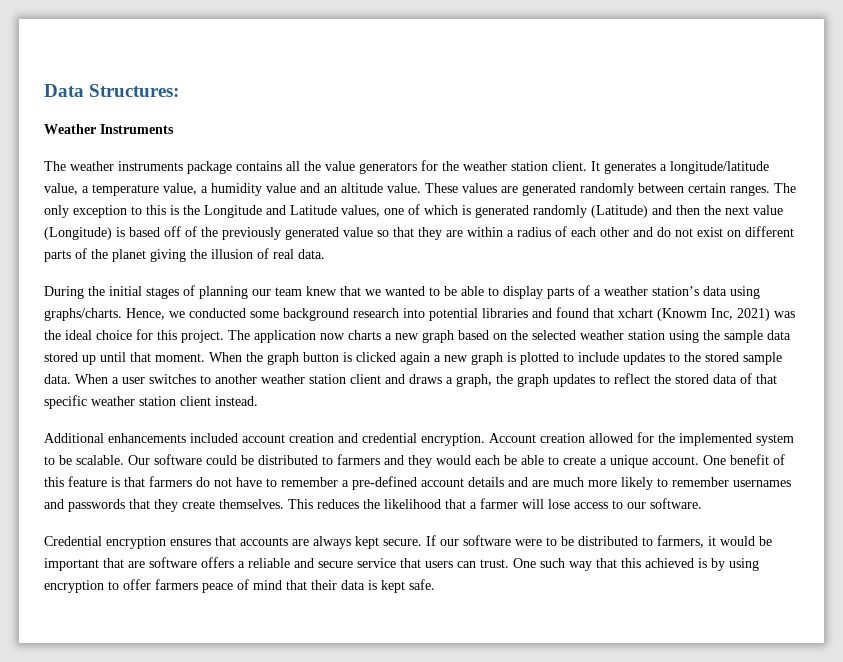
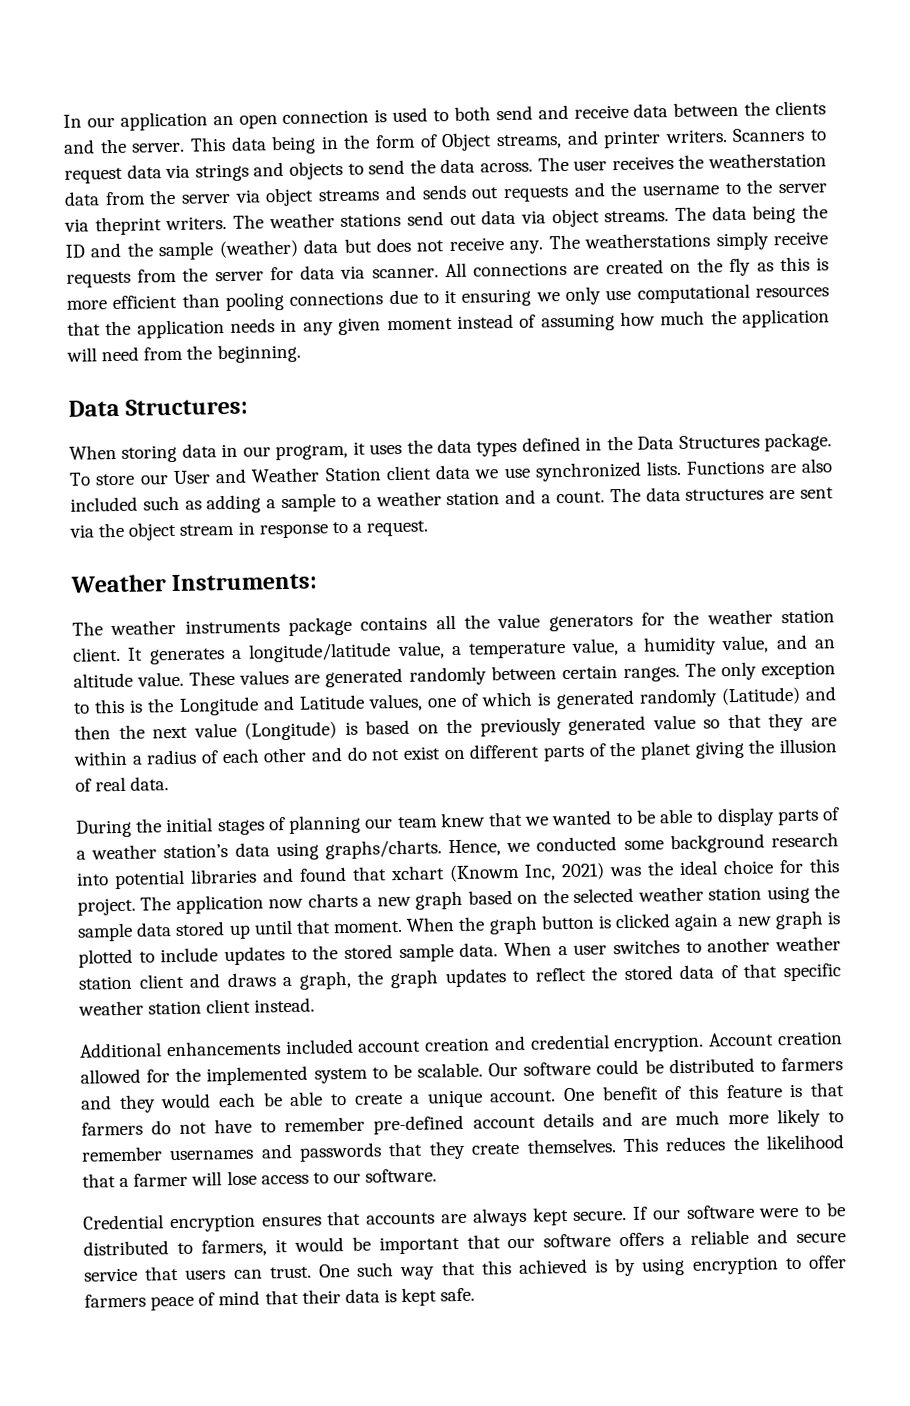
[44,84,180,97] [44,124,174,134] Data Structures: // Weather Instruments -> [63,100,826,131] [63,127,827,155] [64,152,828,184] [64,179,827,207] [64,204,828,236] [65,231,829,261] [66,256,830,288] [66,283,829,312] [67,308,830,339] [66,343,301,364] [68,397,249,417] [69,432,832,463] [69,458,832,486] [70,486,835,514] [69,520,430,541] [70,572,318,593] In our application an open connection is used to both send and receive data between the clients and the server. This data being in the form of Object streams, and printer writers. Scanners to request data via strings and objects to send the data across. The user receives the weatherstation data from the server via object streams and sends out requests and the username to the server via theprint writers. The weather stations send out data via object streams. The data being the ID and the sample (weather) data but does not receive any. The weatherstations simply receive requests from the server for data via scanner. All connections are created on the fly as this is more efficient than pooling connections due to it ensuring we only use computational resources that the application needs in any given moment instead of assuming how much the application will need from the beginning. // Data Structures: // When storing data in our program, it uses the data types defined in the Data Structures package. To store our User and Weather Station client data we use synchronized lists. Functions are also included such as adding a sample to a weather station and a count. The data structures are sent via the object stream in response to a request. // Weather Instruments:
[266,183,296,193] value -> [721,635,770,654] value,
[164,226,197,237] off of -> [417,724,439,734] on
[342,480,349,487] a -> (366, 1124) none
[128,561,145,568] are -> [507,1237,536,1249] our

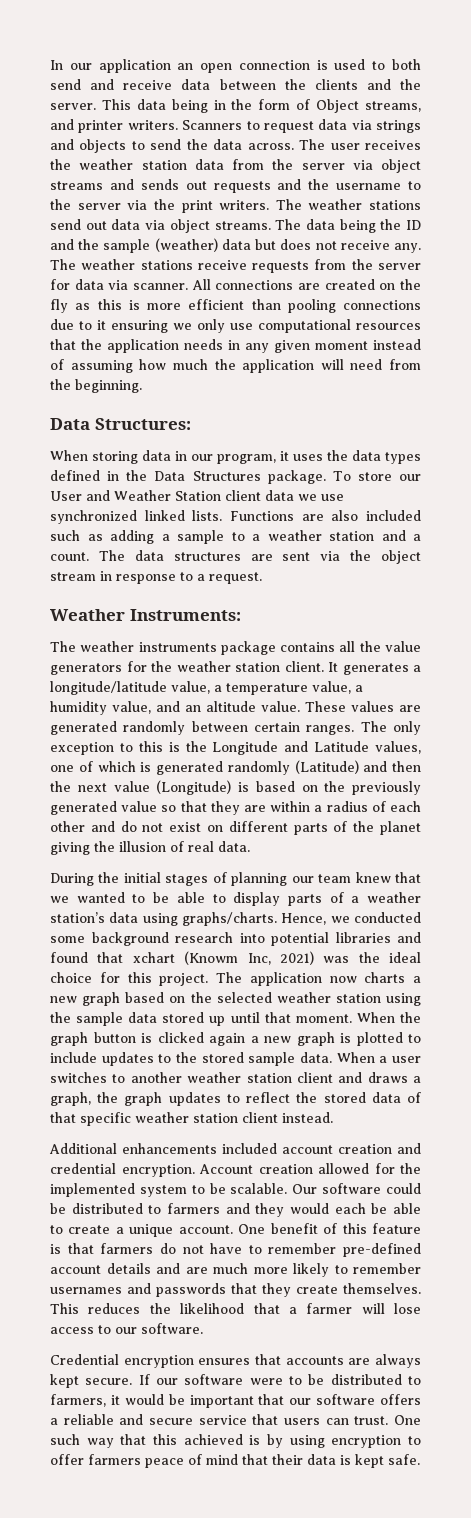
[708,152,828,169] weatherstation -> [79,159,187,170] weather station
[94,216,162,236] theprint -> [153,199,213,213] the print
[584,231,769,251] weatherstations simply -> [81,259,193,270] weather stations
(642, 471) none -> [144,510,185,521] linked

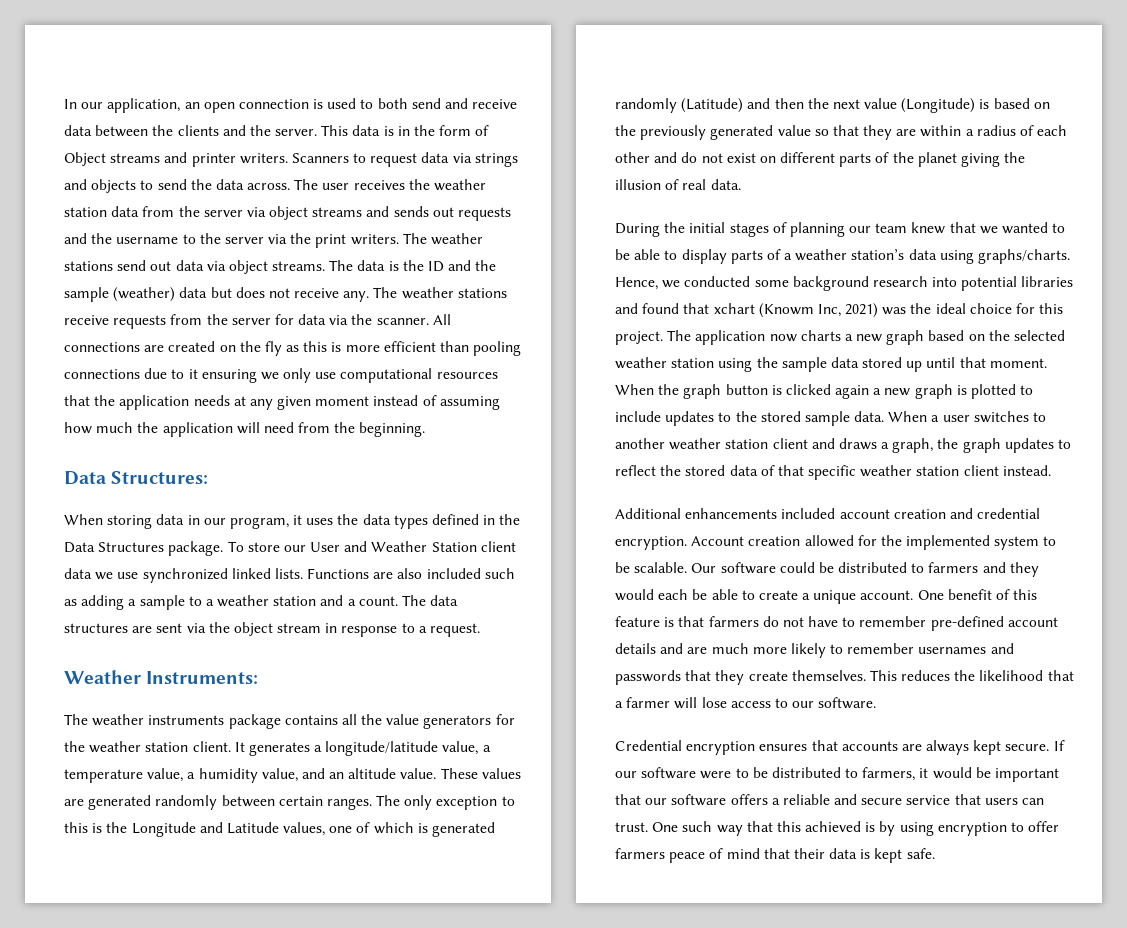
[98,59,171,73] application -> [107,98,181,113] application,
[171,99,208,113] being -> [383,126,394,136] is
[365,101,421,112] streams, -> [110,153,161,163] streams
[339,219,376,233] being -> [388,261,399,271] is
(129, 285) none -> [351,314,373,325] the
[228,340,240,350] in -> [233,396,246,406] at

